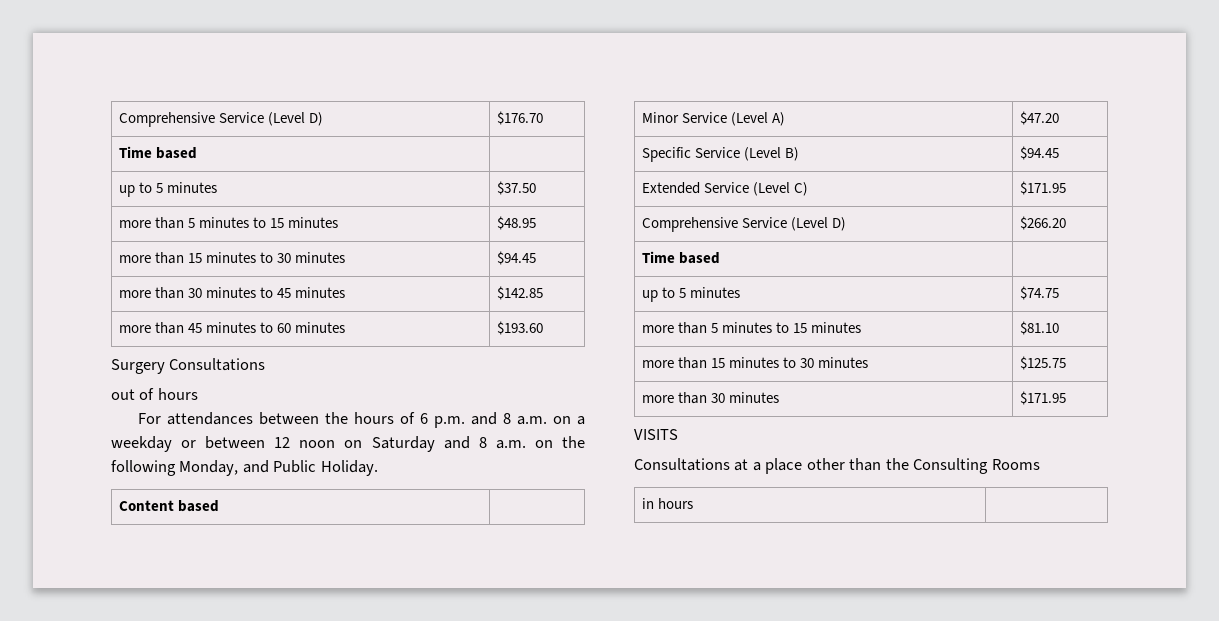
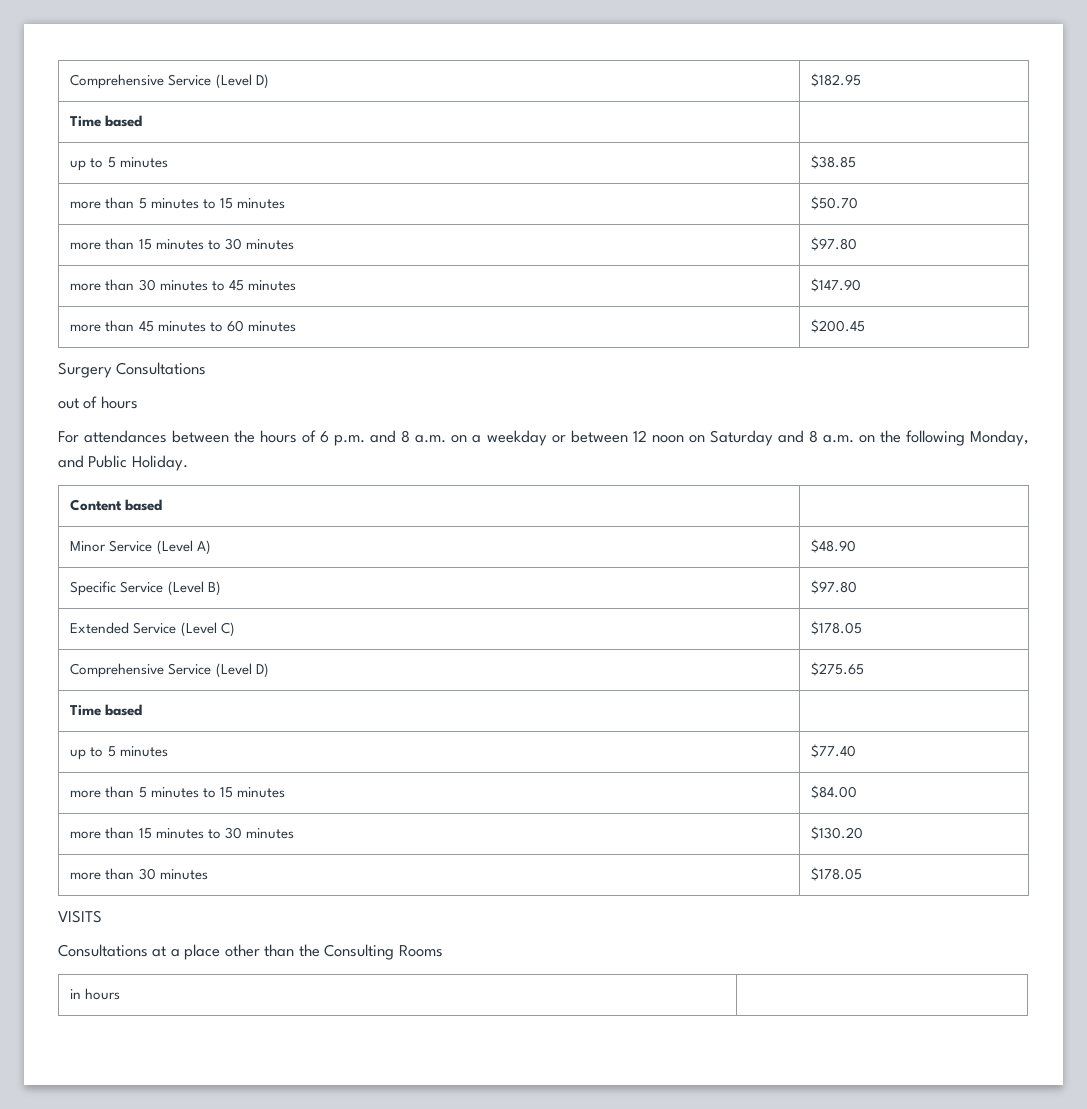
[118,112,323,127] [496,111,543,125] [118,146,197,159] [118,182,217,197] [496,181,536,195] [118,217,339,229] [496,216,536,230] [118,252,346,264] [496,251,536,265] Comprehensive Service (Level D) | $176.70 // Time based | // up to 5 minutes | $37.50 // more than 5 minutes to 15 minutes | $48.95 // more than 15 minutes to 30 minutes | $94.45 -> [70,74,269,89] [811,73,862,87] [70,115,143,127] [70,157,168,171] [811,155,857,169] [70,197,285,209] [811,196,859,210] [70,238,294,250] [811,237,858,251] Comprehensive Service (Level D) | $182.95 // Time based | // up to 5 minutes | $38.85 // more than 5 minutes to 15 minutes | $50.70 // more than 15 minutes to 30 minutes | $97.80
[496,286,543,300] $142.85 -> [811,278,862,292] $147.90
[496,321,543,335] $193.60 -> [811,319,866,333] $200.45
[1019,111,1059,125] $47.20 -> [811,539,857,553] $48.90
[1019,146,1059,160] $94.45 -> [811,580,858,594] $97.80
[1019,181,1066,195] [641,217,846,232] [1019,216,1066,230] [641,251,720,264] [641,287,740,302] [1019,286,1059,300] [641,322,862,334] [1019,321,1059,335] [641,357,869,369] [1019,356,1066,370] $171.95 // Comprehensive Service (Level D) | $266.20 // Time based | // up to 5 minutes | $74.75 // more than 5 minutes to 15 minutes | $81.10 // more than 15 minutes to 30 minutes | $125.75 -> [811,621,863,635] [70,663,269,678] [811,662,865,676] [70,704,143,716] [70,746,168,760] [811,744,857,758] [70,786,285,798] [811,785,858,799] [70,827,294,839] [811,826,864,840] $178.05 // Comprehensive Service (Level D) | $275.65 // Time based | // up to 5 minutes | $77.40 // more than 5 minutes to 15 minutes | $84.00 // more than 15 minutes to 30 minutes | $130.20
[1019,391,1066,405] $171.95 -> [811,867,863,881] $178.05

